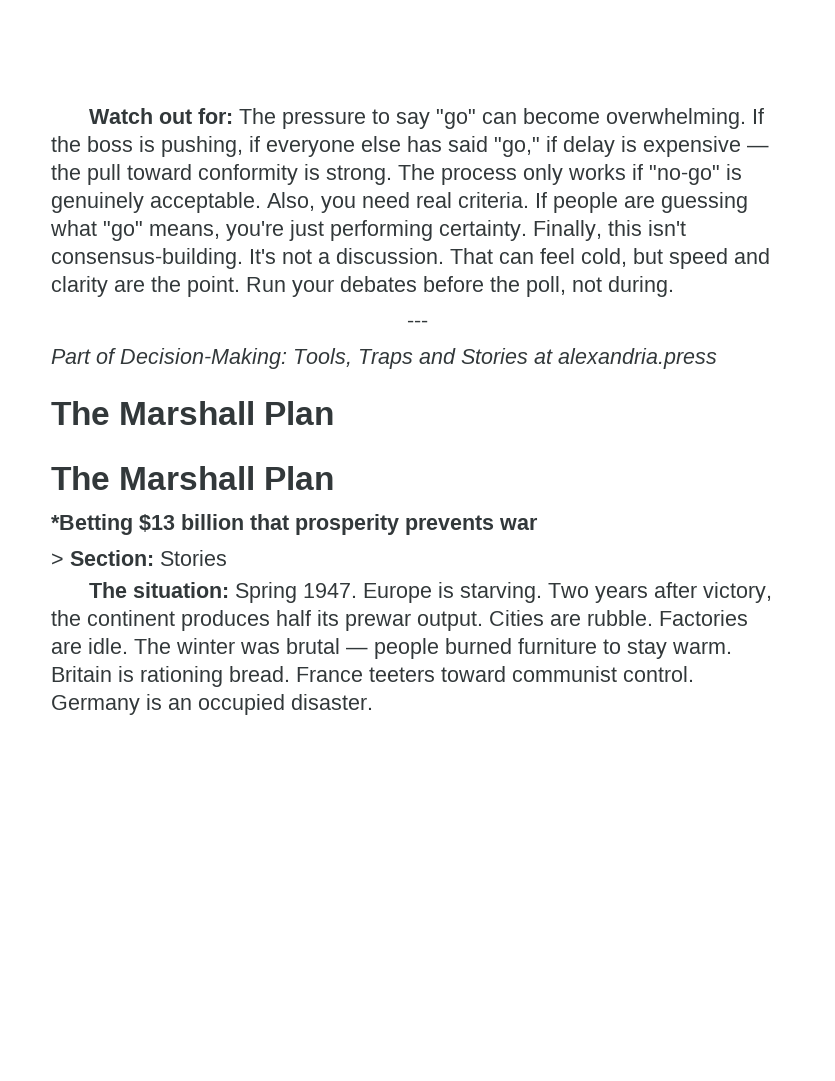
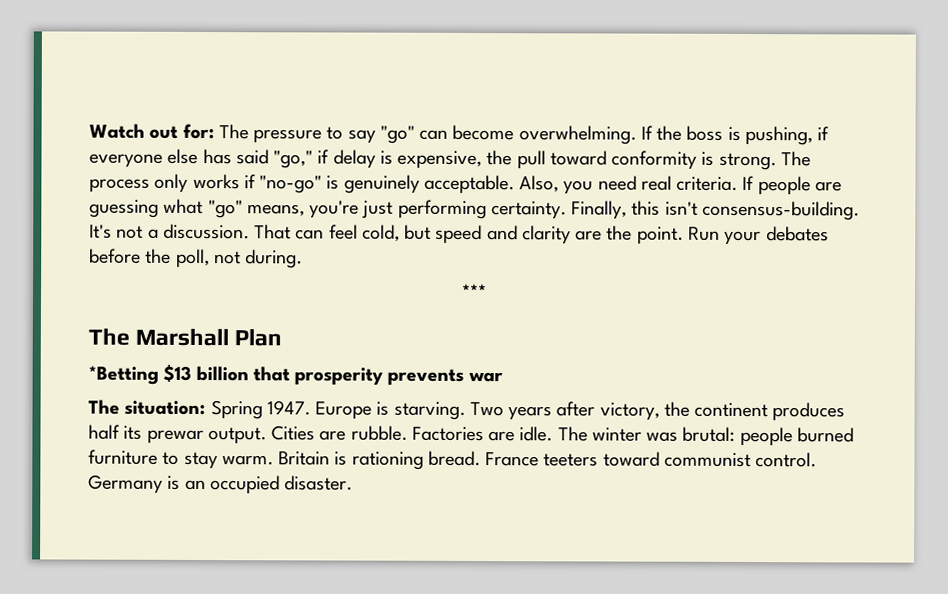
[643,136,769,157] expensive — -> [397,150,483,170] expensive,
[407,320,428,328] [51,348,717,369] [51,401,335,425] --- // Part of Decision-Making: Tools, Traps and Stories at alexandria.press // The Marshall Plan -> [461,283,487,299] ***
[51,550,227,566] // > Section: Stories -> (503, 377) none
[286,638,368,654] brutal — -> [682,426,736,442] brutal:

